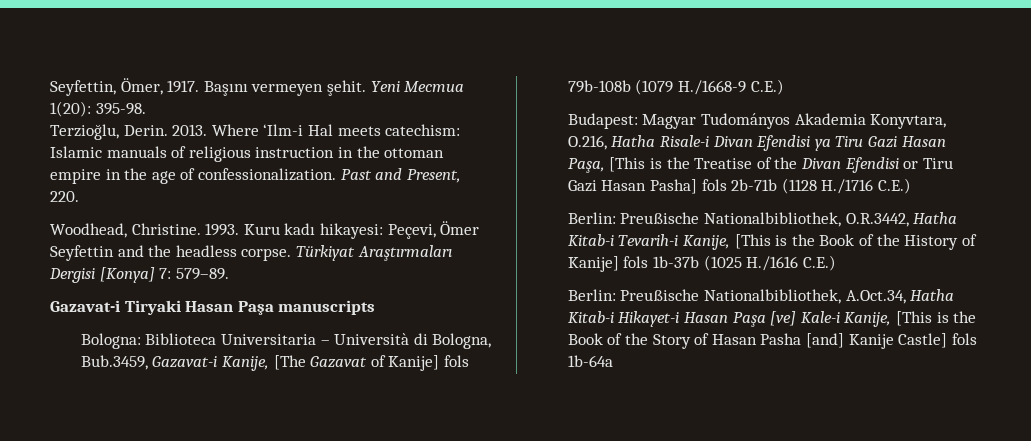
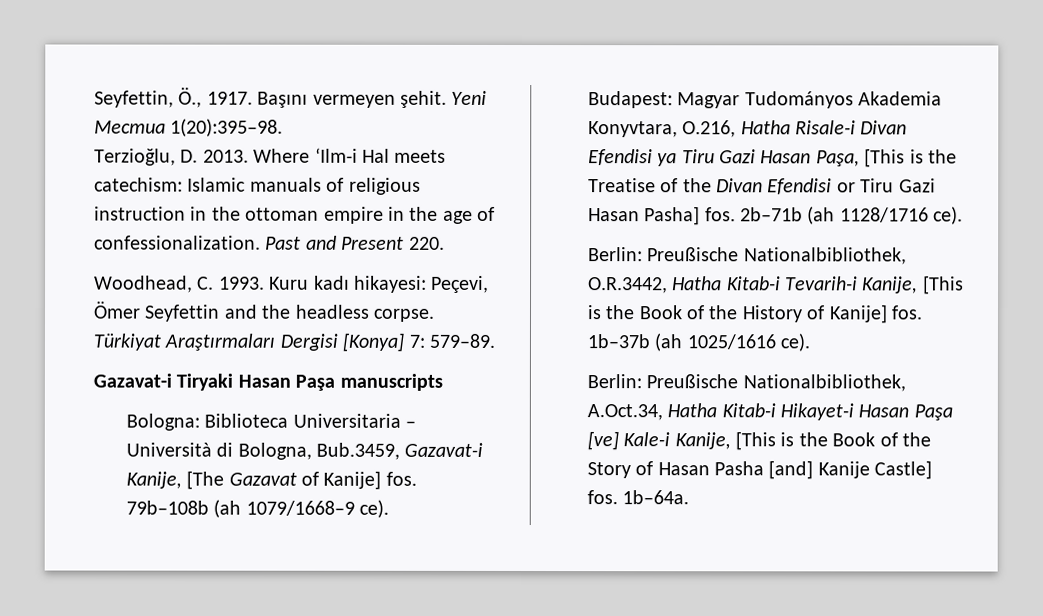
[120,78,163,95] Ömer, -> [178,87,203,108] Ö.,
[50,101,146,117] 1(20): 395-98. -> [170,118,284,137] 1(20):395–98.
[123,125,168,136] Derin. -> [180,149,199,163] D.
[406,169,461,183] Present, -> [341,236,405,250] Present
[131,223,201,235] Christine. -> [197,276,215,290] C.
[443,355,469,367] [567,79,784,95] fols 79b-108b (1079 H./1668-9 C.E.) -> [385,471,417,486] [125,499,390,518] fos. 79b–108b (ah 1079/1668–9 ce).
[701,178,911,194] fols 2b-71b (1128 H./1716 C.E.) -> [704,206,964,225] fos. 2b–71b (ah 1128/1716 ce).
[623,255,836,271] fols 1b-37b (1025 H./1616 C.E.) -> [891,305,924,320] [586,333,811,352] fos. 1b–37b (ah 1025/1616 ce).
[951,333,977,345] [567,355,613,367] fols 1b-64a -> [586,490,690,505] fos. 1b–64a.

